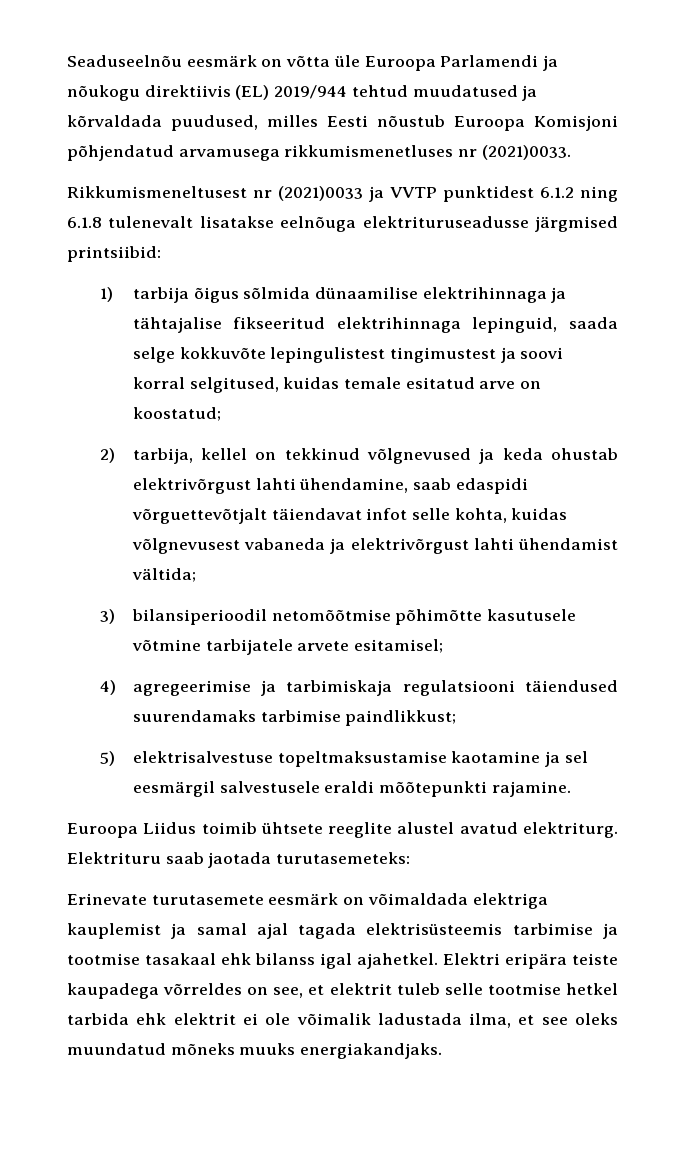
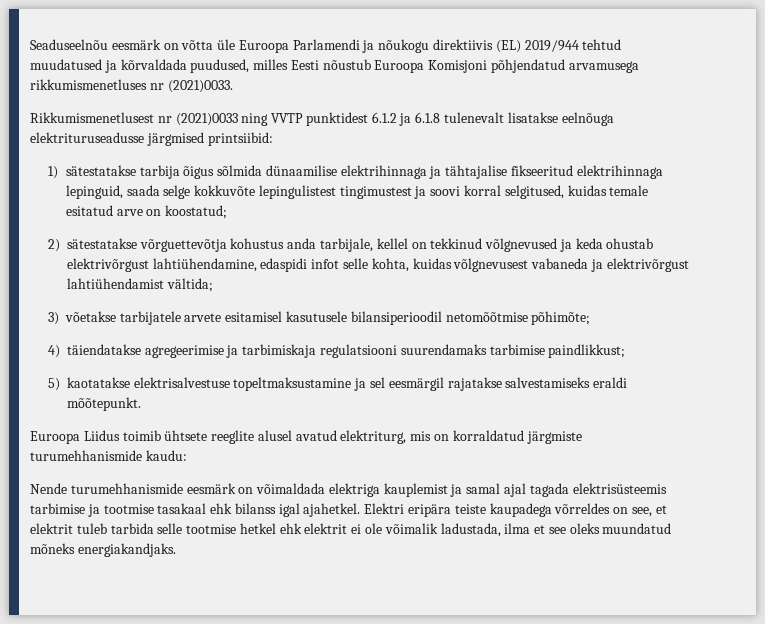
[67,186,247,198] Rikkumismeneltusest -> [30,112,154,123] Rikkumismenetlusest
[369,186,384,202] ja -> [241,113,269,126] ning
[580,186,618,202] ning -> [399,113,412,126] ja
(113, 294) none -> [65,165,136,176] sätestatakse
[132,448,193,464] tarbija, -> [66,238,374,252] sätestatakse võrguettevõtja kohustus anda tarbijale,
[255,478,528,494] [131,508,362,524] lahti ühendamine, saab edaspidi võrguettevõtjalt täiendavat -> [152,258,308,272] lahtiühendamine, edaspidi
[473,538,618,550] lahti ühendamist -> [66,278,164,289] lahtiühendamist
[131,609,577,625] [131,639,444,655] bilansiperioodil netomõõtmise põhimõtte kasutusele võtmine tarbijatele arvete esitamisel; -> [64,311,591,325] võetakse tarbijatele arvete esitamisel kasutusele bilansiperioodil netomõõtmise põhimõte;
(116, 687) none -> [66,344,141,355] täiendatakse
[525,680,618,692] täiendused -> (398, 351) none
[132,751,588,767] [132,781,571,797] elektrisalvestuse topeltmaksustamise kaotamine ja sel eesmärgil salvestusele eraldi mõõtepunkti rajamine. -> [66,377,628,391] [66,397,141,411] kaotatakse elektrisalvestuse topeltmaksustamine ja sel eesmärgil rajatakse salvestamiseks eraldi mõõtepunkt.
[397,822,618,838] [67,852,411,868] [67,893,264,905] alustel avatud elektriturg. Elektrituru saab jaotada turutasemeteks: // Erinevate turutasemete -> [257,430,582,444] [30,450,187,461] [30,483,183,494] alusel avatud elektriturg, mis on korraldatud järgmiste turumehhanismide kaudu: // Nende turumehhanismide
(440, 989) none -> [110,523,154,534] tarbida
[67,1013,129,1025] tarbida -> (276, 528) none
[377,1013,512,1028] ladustada ilma, -> [440,523,531,537] ladustada, ilma
[239,1043,296,1055] muuks -> (75, 548) none

